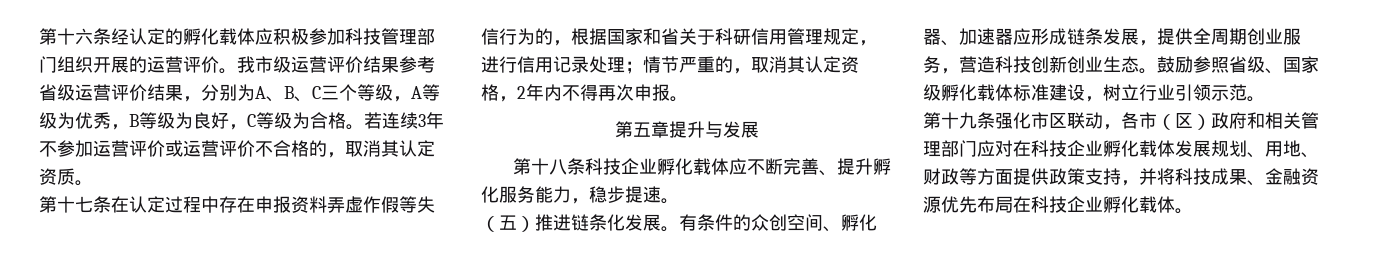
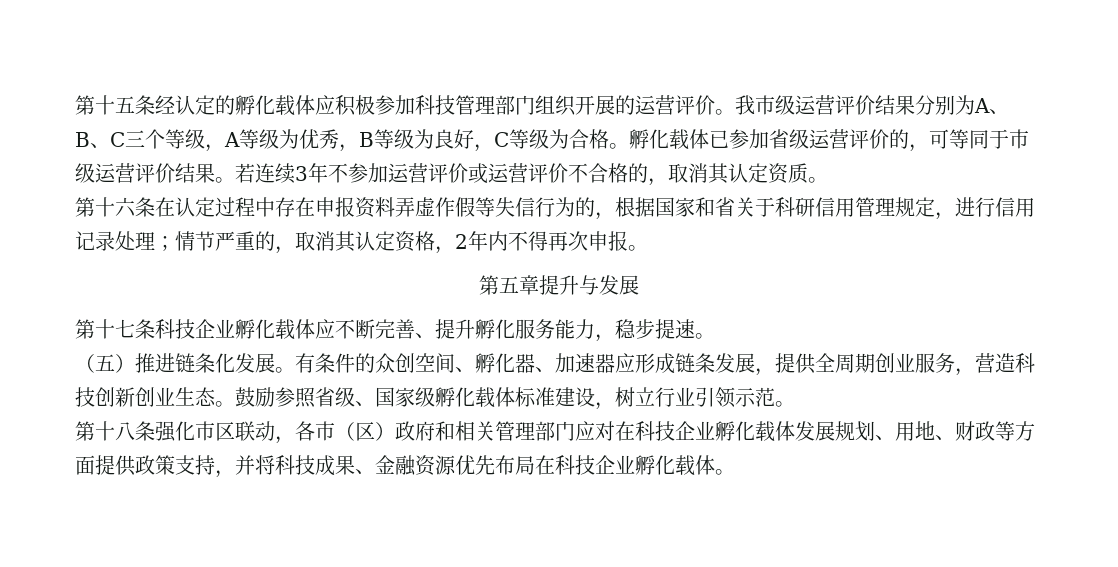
[39,28,93,45] 第十六 -> [75,95,135,115] 第十五
[399,56,435,73] [39,84,201,102] 参考省级运营评价结果， -> (915, 105) none
(364, 127) none -> [629,129,1029,152] [75,163,235,183] 孵化载体已参加省级运营评价的，可等同于市级运营评价结果。
[75,196,93,213] 七 -> [115,197,136,217] 六
[549,159,568,175] 八 -> [115,319,135,338] 七
[959,112,977,129] 九 -> [115,422,135,441] 八

